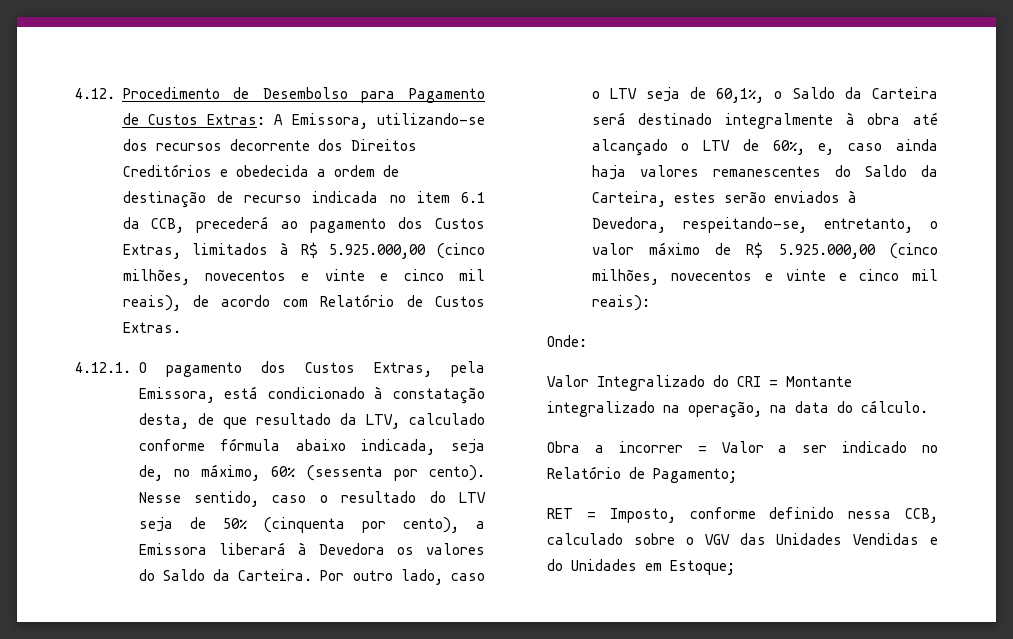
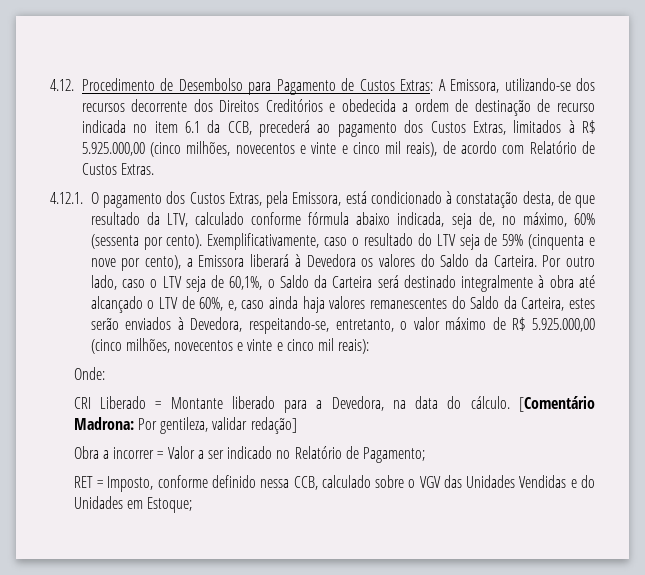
[138,491,259,507] Nesse sentido, -> [207,233,320,250] Exemplificativamente,
[222,517,345,533] 50% (cinquenta -> [502,234,596,250] [90,258,116,267] 59% (cinquenta e nove
[547,375,853,391] [547,400,929,418] Valor Integralizado do CRI = Montante integralizado na operação, na data do cálculo. -> [73,396,595,413] [73,417,297,434] CRI Liberado = Montante liberado para a Devedora, na data do cálculo. [Comentário Madrona: Por gentileza, validar redação]

